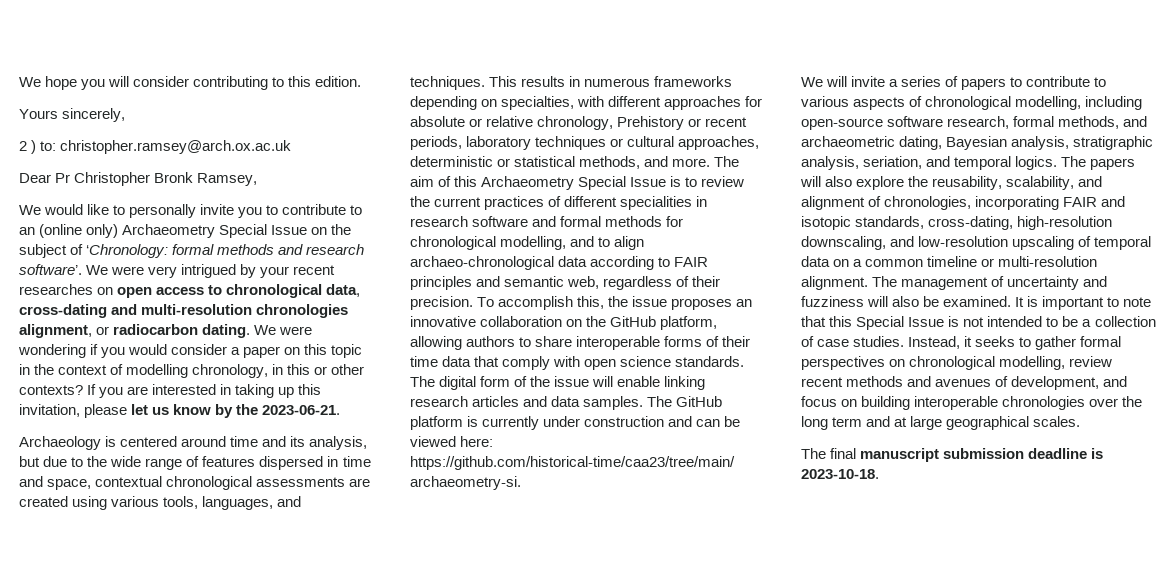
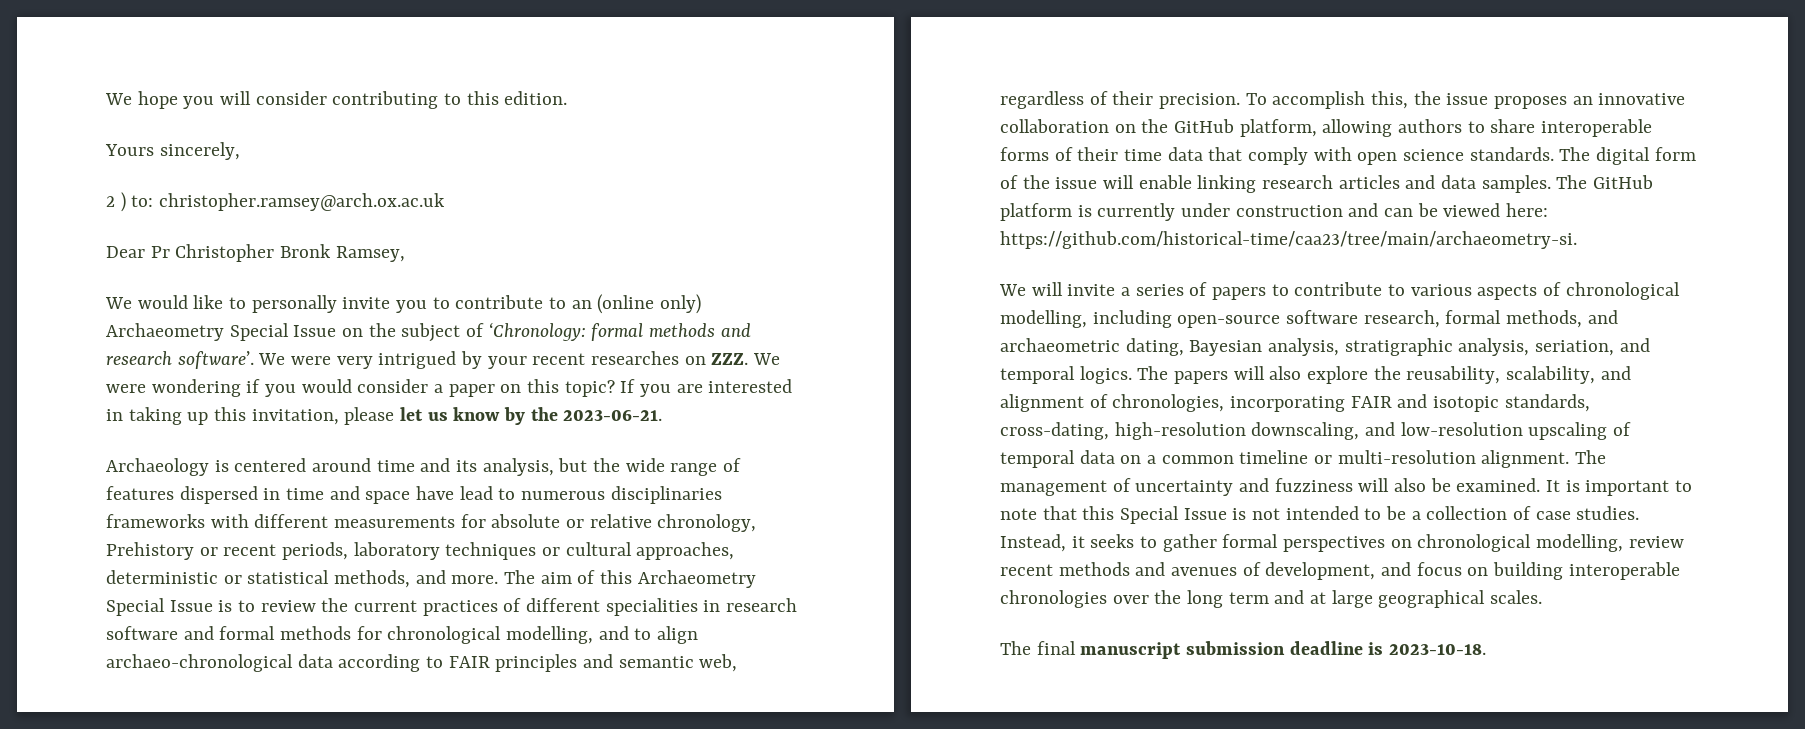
[117,284,361,298] [19,304,349,318] [19,324,251,338] open access to chronological data, cross-dating and multi-resolution chronologies alignment, or radiocarbon dating. -> [711,353,749,365] ZZZ.
[331,344,363,358] [19,364,365,378] [19,385,83,395] topic in the context of modelling chronology, in this or other contexts? -> [564,380,615,397] topic?
[43,456,84,467] due to -> (588, 465) none
[47,476,371,490] [19,496,302,510] [410,76,733,90] [410,96,575,110] space, contextual chronological assessments are created using various tools, languages, and techniques. This results in numerous frameworks depending on specialties, -> [365,486,722,504] [106,514,205,528] space have lead to numerous disciplinaries frameworks
[664,96,742,110] approaches -> [334,516,456,528] measurements

